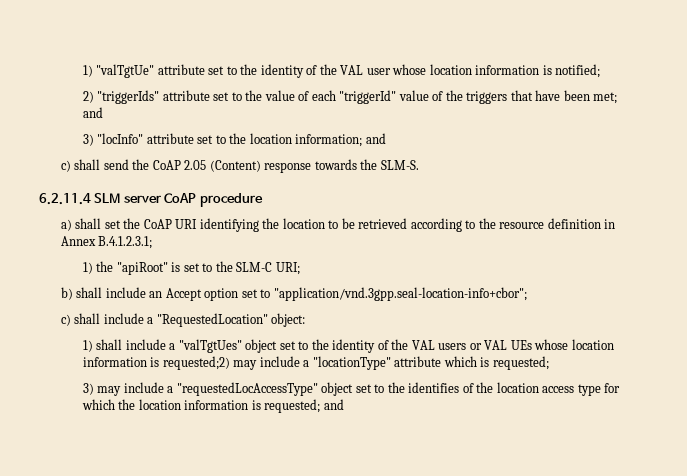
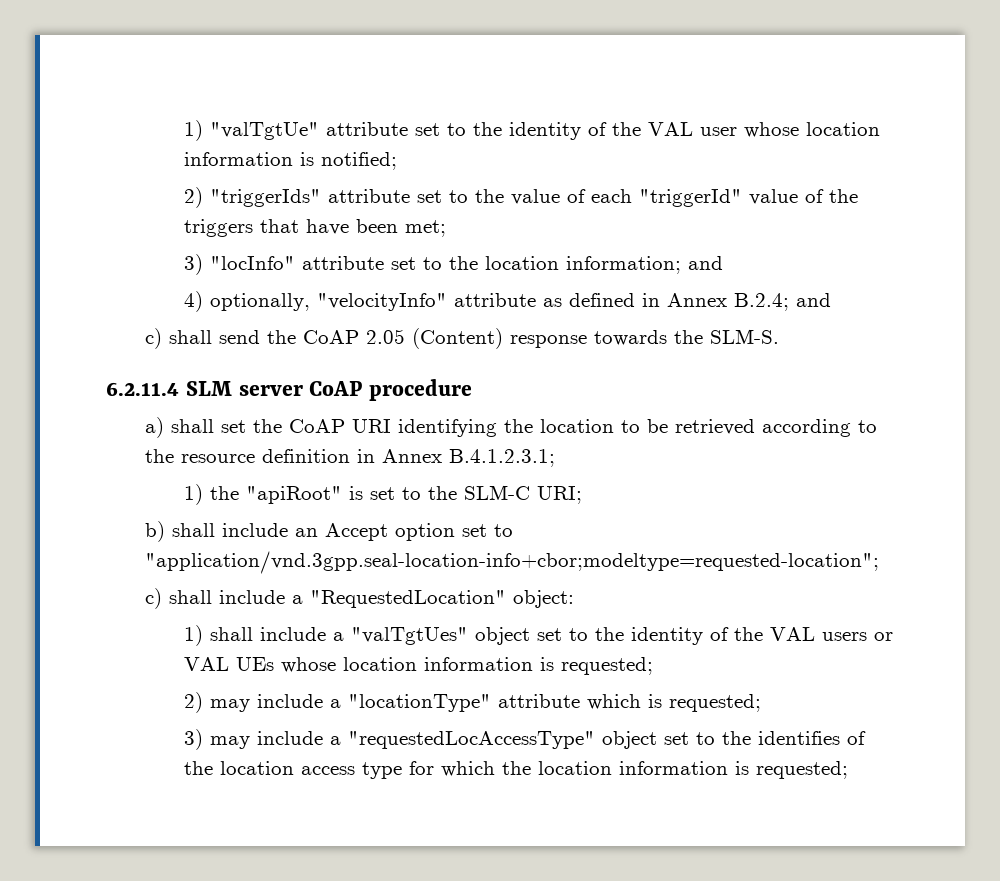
[82,107,103,118] and -> (447, 228) none
(386, 138) none -> [184,291,832,312] // 4) optionally, "velocityInfo" attribute as defined in Annex B.2.4; and
[273,287,527,301] "application/vnd.3gpp.seal-location-info+cbor"; -> [145,551,880,574] "application/vnd.3gpp.seal-location-info+cbor;modeltype=requested-location";
[162,356,230,370] requested;2) -> [561,657,654,675] [184,692,204,713] requested; // 2)
[323,399,344,410] and -> (849, 770) none

